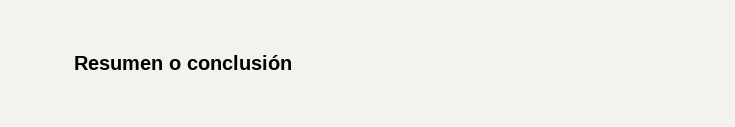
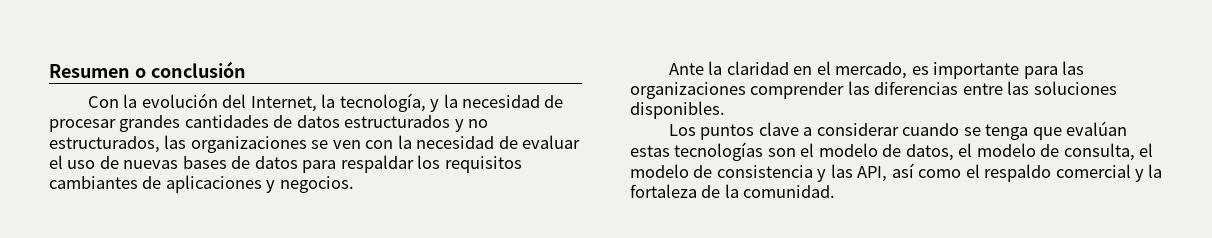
(292, 62) none -> [87,93,564,112] [49,115,489,132] [49,135,581,153] [49,155,522,173] [49,175,354,193] [668,61,1085,79] [630,81,1117,99] [630,101,725,119] [668,121,1128,140] [630,142,1154,161] [630,163,1163,182] [630,184,836,198] // Con la evolución del Internet, la tecnología, y la necesidad de procesar grandes cantidades de datos estructurados y no estructurados, las organizaciones se ven con la necesidad de evaluar el uso de nuevas bases de datos para respaldar los requisitos cambiantes de aplicaciones y negocios. // Ante la claridad en el mercado, es importante para las organizaciones comprender las diferencias entre las soluciones disponibles. // Los puntos clave a considerar cuando se tenga que evalúan estas tecnologías son el modelo de datos, el modelo de consulta, el modelo de consistencia y las API, así como el respaldo comercial y la fortaleza de la comunidad.

